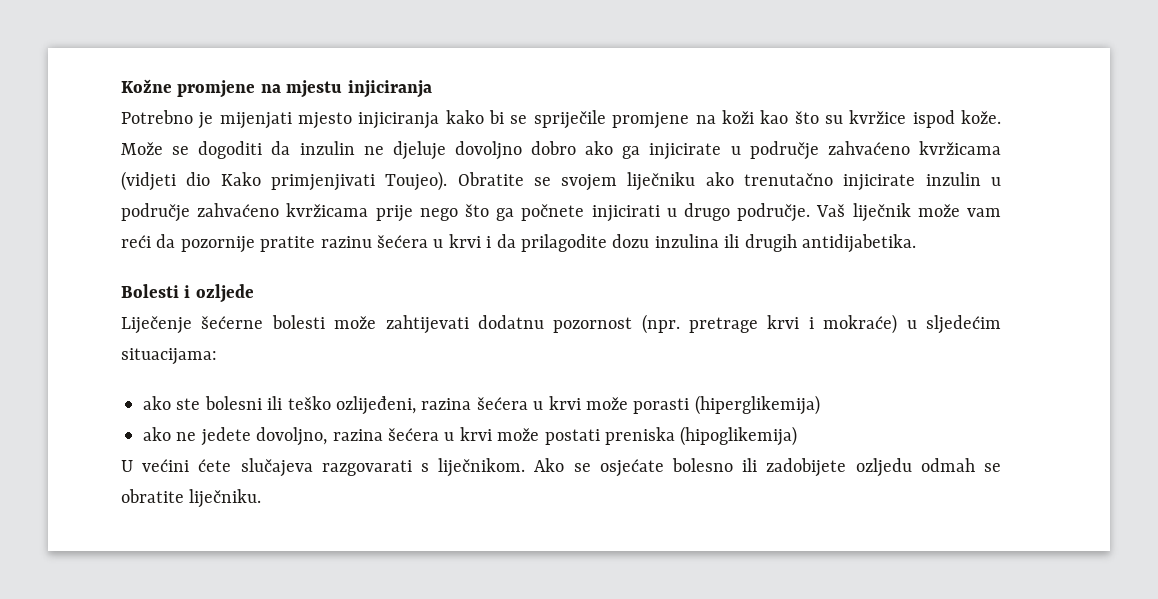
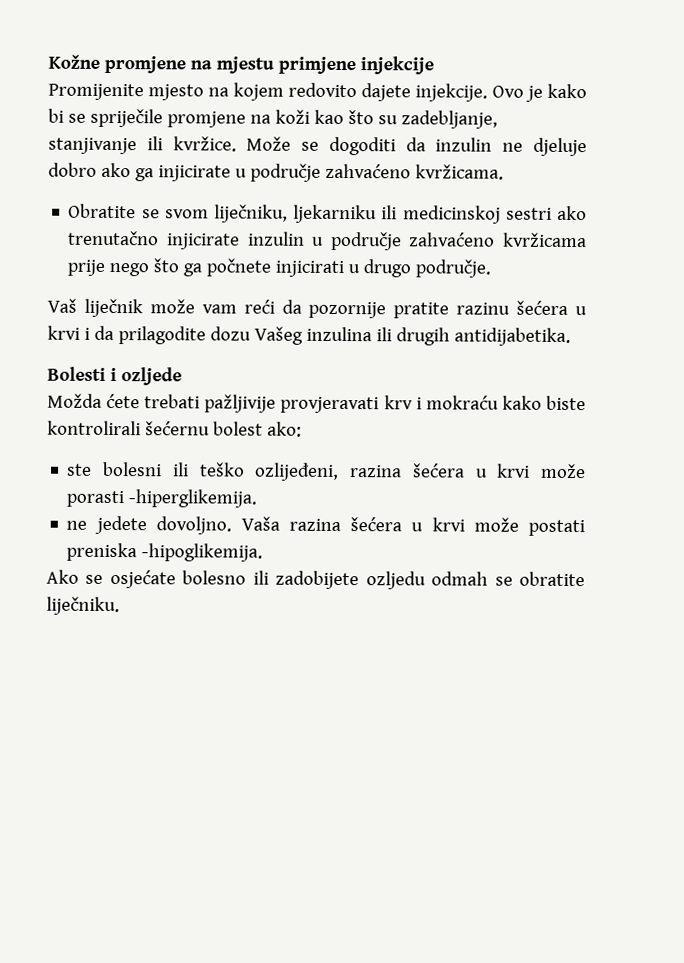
[347,80,432,98] [121,110,440,129] injiciranja // Potrebno je mijenjati mjesto injiciranja -> [277,56,434,75] [48,82,543,102] primjene injekcije // Promijenite mjesto na kojem redovito dajete injekcije. Ovo je
[849,110,1002,128] kvržice ispod kože. -> [400,110,498,129] [48,136,237,155] zadebljanje, stanjivanje ili kvržice.
[454,141,522,160] dovoljno -> (587, 147) none
[918,141,1001,155] [121,171,696,191] kvržicama (vidjeti dio Kako primjenjivati Toujeo). Obratite se svojem liječniku -> [414,164,504,180] [68,203,552,224] kvržicama. // Obratite se svom liječniku, ljekarniku ili medicinskoj sestri
(811, 212) none -> (492, 268) //
(650, 241) none -> [253,326,303,345] Vašeg
[121,314,1001,334] [121,348,217,365] [143,396,171,410] Liječenje šećerne bolesti može zahtijevati dodatnu pozornost (npr. pretrage krvi i mokraće) u sljedećim situacijama: // ako -> [47,393,586,414] [47,420,302,437] Možda ćete trebati pažljivije provjeravati krv i mokraću kako biste kontrolirali šećernu bolest ako: //
[694,395,820,415] [143,427,328,446] (hiperglikemija) // ako ne jedete dovoljno, -> [128,489,258,508] [66,515,280,535] -hiperglikemija. // ne jedete dovoljno. Vaša
[680,426,798,446] [121,458,526,477] (hipoglikemija) // U većini ćete slučajeva razgovarati s liječnikom. -> [141,543,264,562] -hipoglikemija. //

